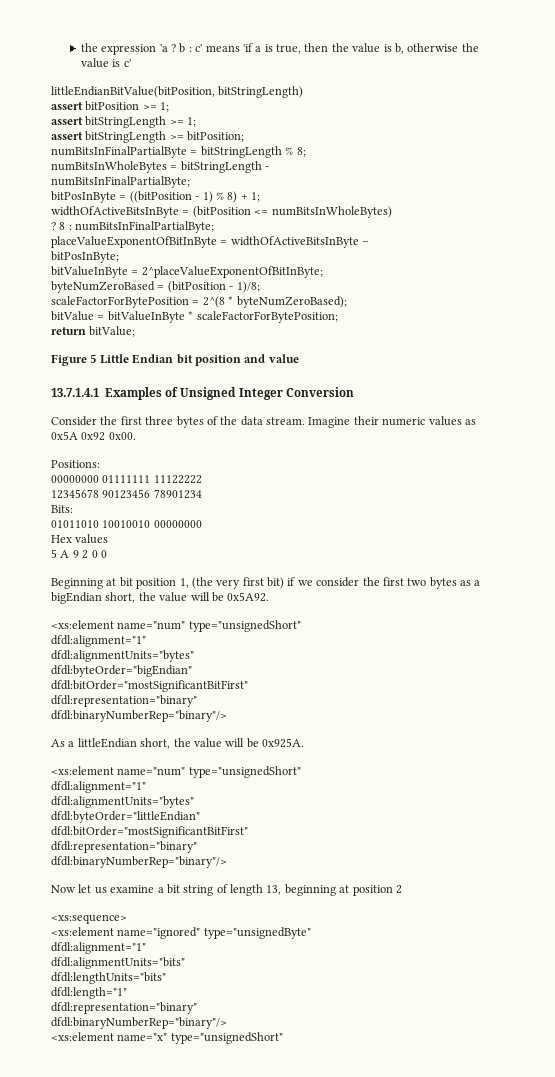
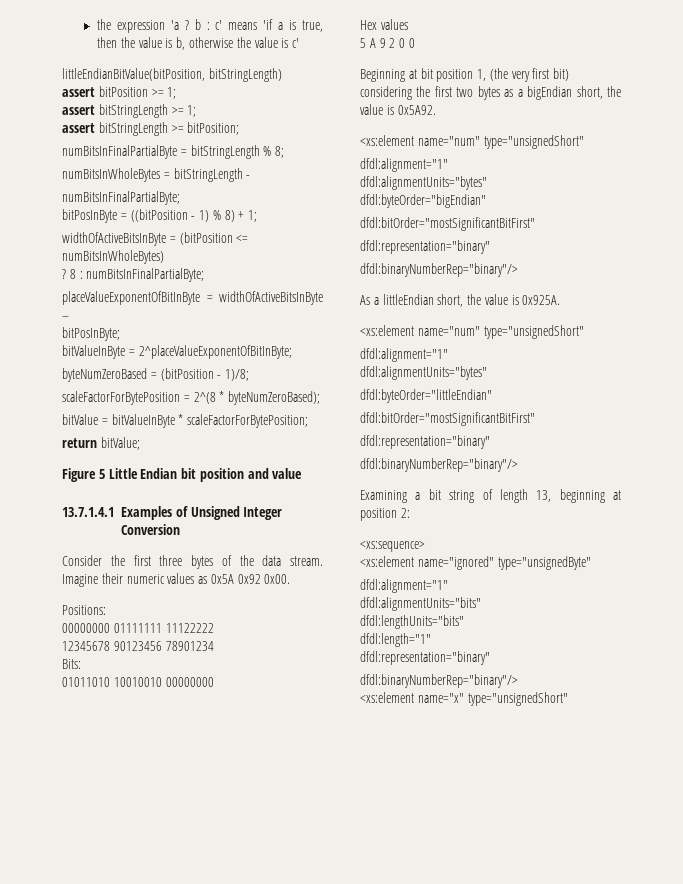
[287,577,360,587] if we consider -> [360,86,412,100] considering
[190,592,224,602] will be -> [386,105,394,115] is
[225,738,259,748] will be -> [511,295,519,305] is
[51,884,155,894] Now let us examine -> [360,490,407,503] Examining
[395,885,402,894] 2 -> [400,508,410,518] 2:

